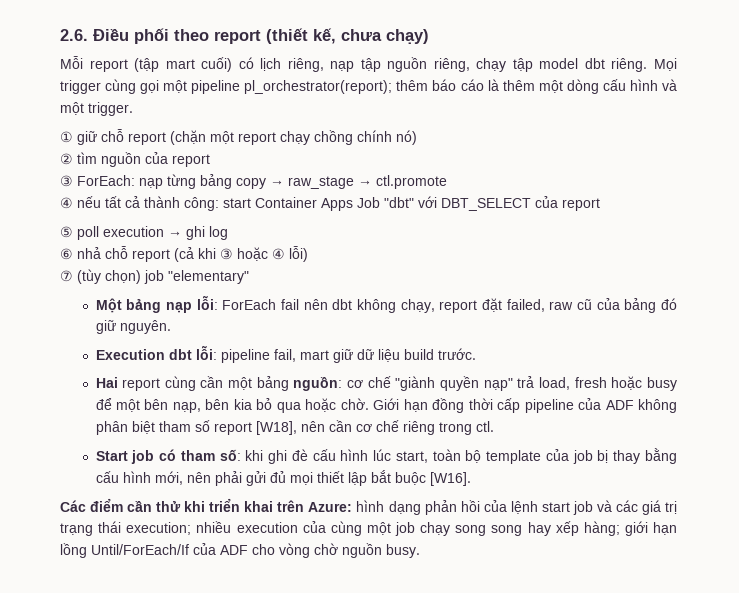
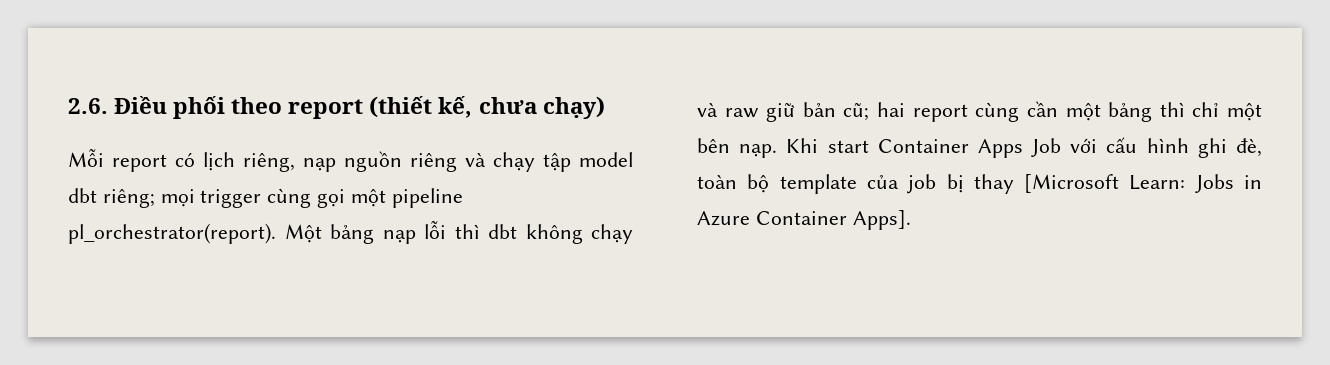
[134,57,233,72] (tập mart cuối) -> (167, 163) none
[360,57,470,72] tập nguồn riêng, -> [344,151,486,172] nguồn riêng và
[611,58,677,72] riêng. Mọi -> [102,189,195,208] riêng; mọi
[244,79,678,94] [60,102,133,116] [60,129,417,145] [60,152,210,167] [60,174,447,189] [60,196,600,211] [60,226,228,240] [60,246,308,262] [60,269,249,284] [95,296,677,313] [95,320,171,334] [95,346,476,363] [95,377,118,388] pl_orchestrator(report); thêm báo cáo là thêm một dòng cấu hình và một trigger. // ① giữ chỗ report (chặn một report chạy chồng chính nó) // ② tìm nguồn của report // ③ ForEach: nạp từng bảng copy → raw_stage → ctl.promote // ④ nếu tất cả thành công: start Container Apps Job "dbt" với DBT_SELECT của report // ⑤ poll execution → ghi log // ⑥ nhả chỗ report (cả khi ③ hoặc ④ lỗi) // ⑦ (tùy chọn) job "elementary" // Một bảng nạp lỗi: ForEach fail nên dbt không chạy, report đặt failed, raw cũ của bảng đó giữ nguyên. // Execution dbt lỗi: pipeline fail, mart giữ dữ liệu build trước. // Hai -> [68,220,633,244] [697,102,906,122] pl_orchestrator(report). Một bảng nạp lỗi thì dbt không chạy và raw giữ bản cũ; hai
[293,376,677,391] [95,398,677,413] [95,420,494,435] [95,449,428,464] nguồn: cơ chế "giành quyền nạp" trả load, fresh hoặc busy để một bên nạp, bên kia bỏ qua hoặc chờ. Giới hạn đồng thời cấp pipeline của ADF không phân biệt tham số report [W18], nên cần cơ chế riêng trong ctl. // Start job có tham số: khi ghi đè cấu hình lúc start, -> [1159,102,1262,121] [697,137,1262,158] thì chỉ một bên nạp. Khi start Container Apps Job với cấu hình ghi đè,
[645,448,677,464] [95,470,471,486] [60,498,677,515] [60,521,677,536] [60,543,420,558] bằng cấu hình mới, nên phải gửi đủ mọi thiết lập bắt buộc [W16]. // Các điểm cần thử khi triển khai trên Azure: hình dạng phản hồi của lệnh start job và các giá trị trạng thái execution; nhiều execution của cùng một job chạy song song hay xếp hàng; giới hạn lồng Until/ForEach/If của ADF cho vòng chờ nguồn busy. -> [1024,174,1262,193] [697,210,911,230] [Microsoft Learn: Jobs in Azure Container Apps].

